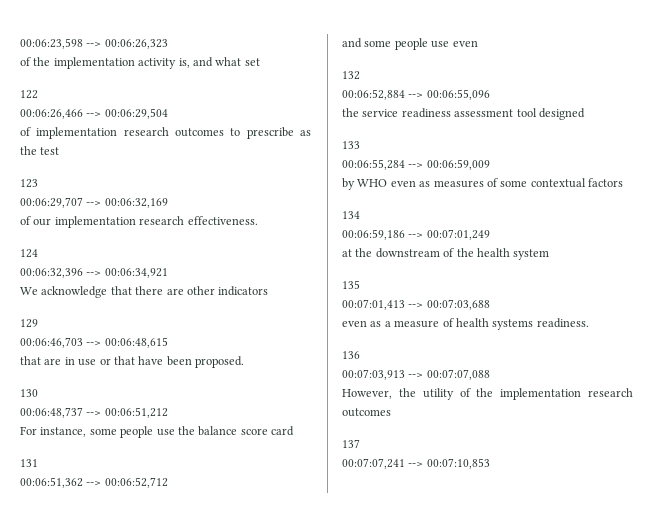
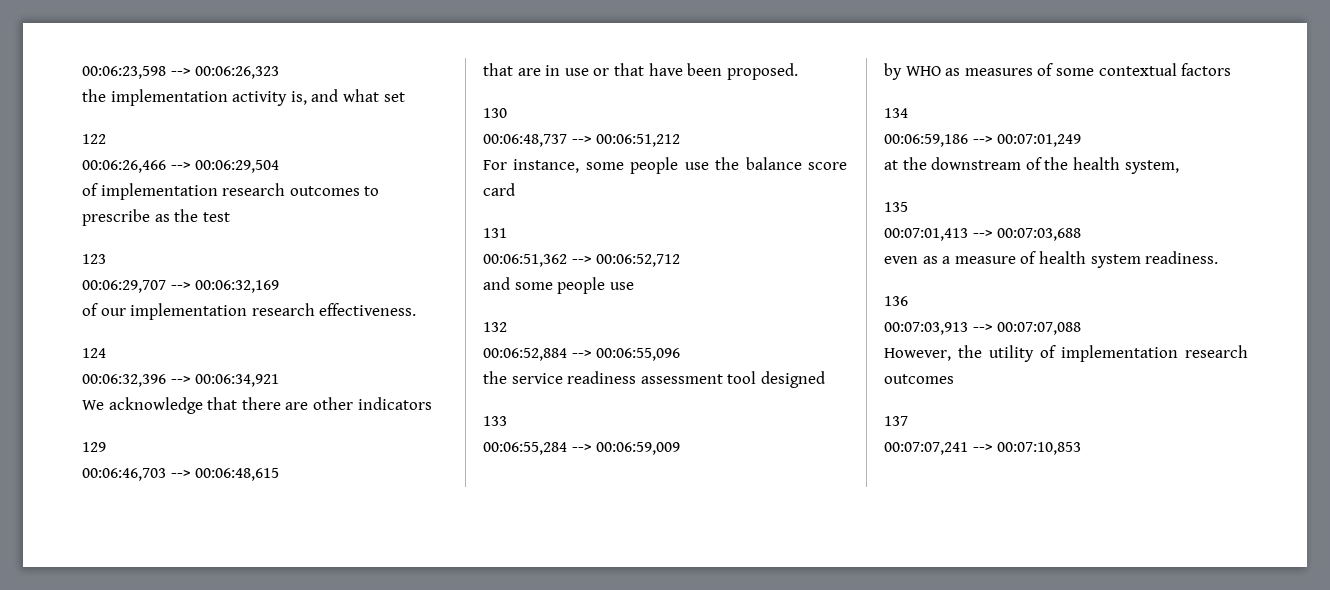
[20,57,31,66] of -> (280, 72) none
[452,40,478,47] even -> (634, 286) none
[390,180,416,187] even -> (941, 71) none
[513,249,550,260] system -> [1124,160,1179,174] system,
[492,319,534,330] systems -> [1090,254,1141,268] system
[476,388,494,397] the -> (1056, 351) none

